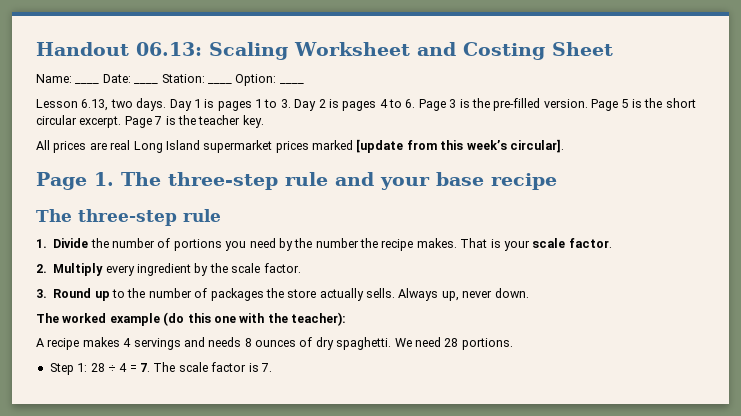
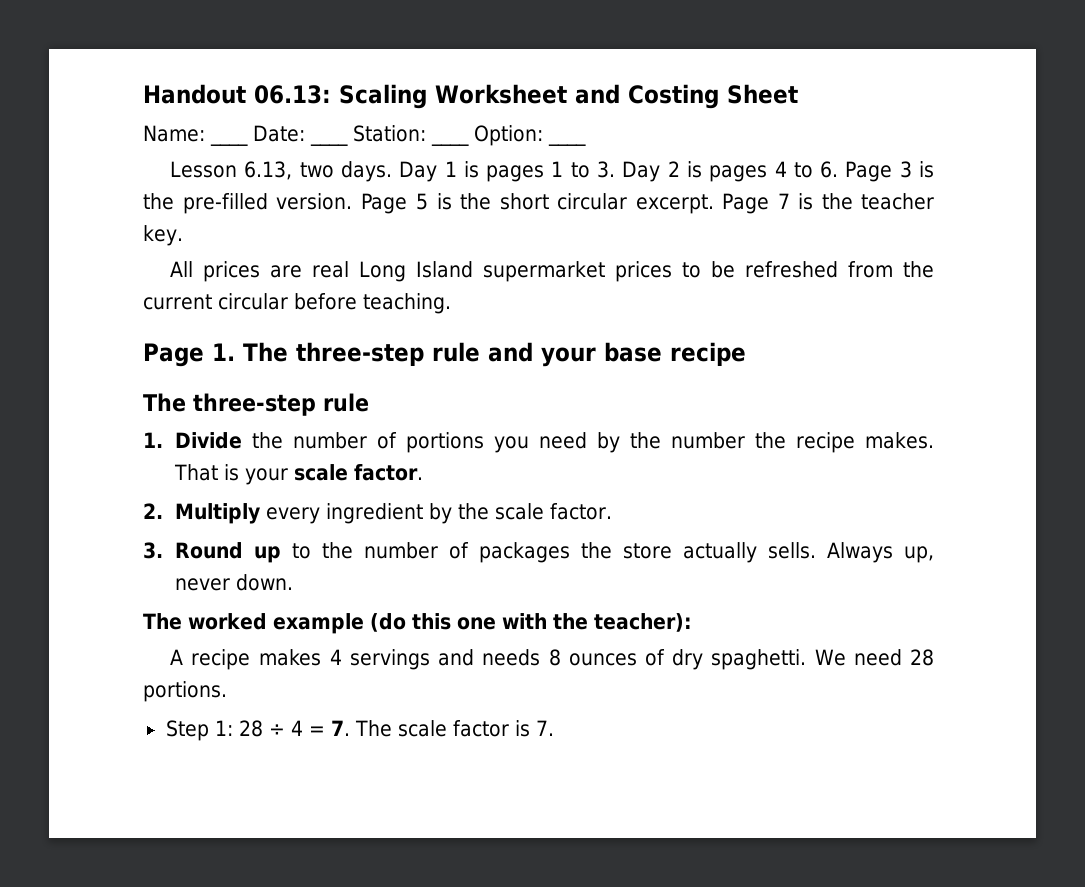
[312,139,564,153] marked [update from this week’s circular]. -> [682,261,934,278] [143,293,451,314] to be refreshed from the current circular before teaching.

